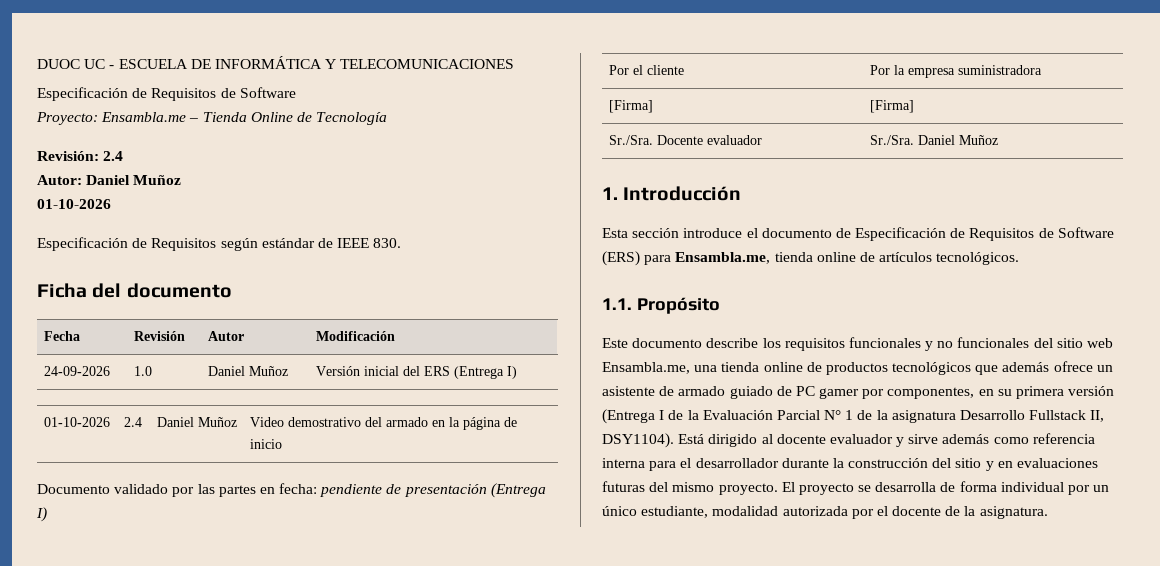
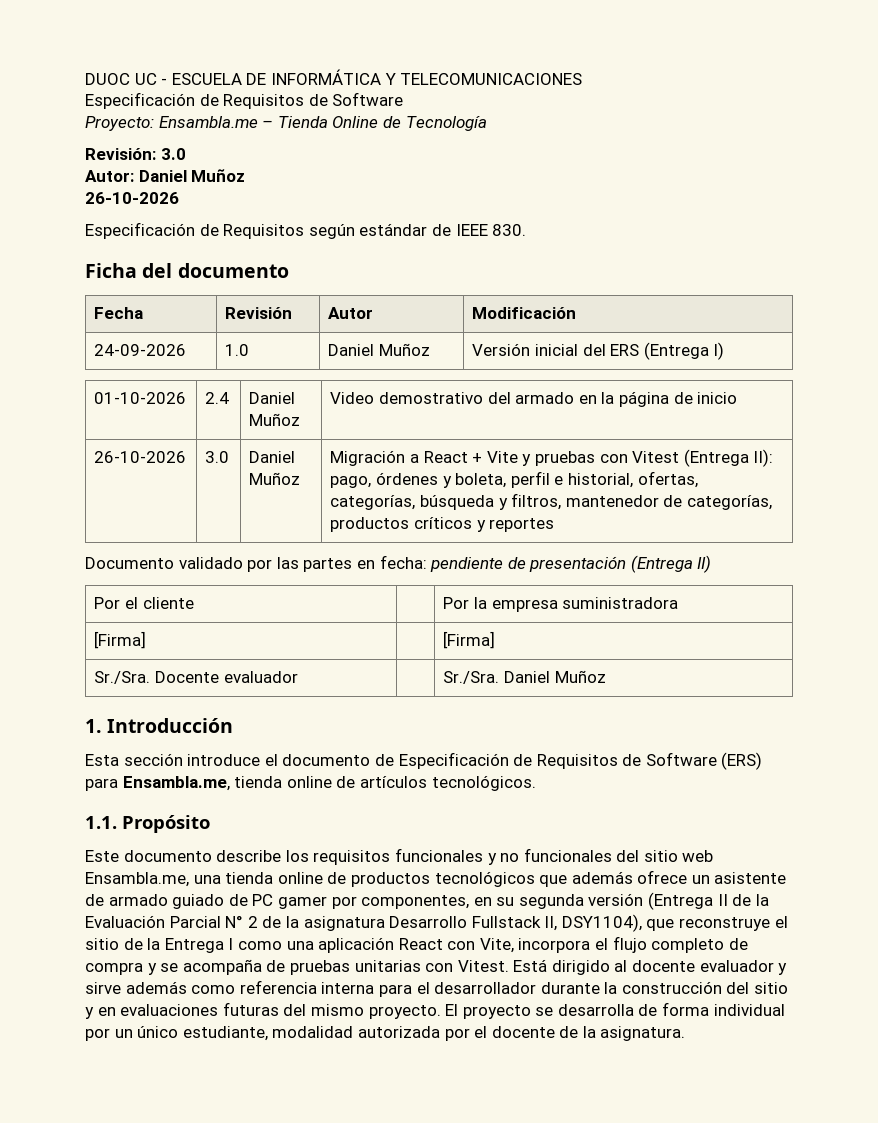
[103,151,124,161] 2.4 -> [160,148,186,160] 3.0
[37,199,111,209] 01-10-2026 -> [85,192,179,204] 26-10-2026
(282, 444) none -> [94,451,187,463] [205,451,230,463] [249,451,296,463] [249,472,301,485] [330,449,774,467] [330,471,698,488] [330,493,772,510] [330,517,555,532] // 26-10-2026 | 3.0 | Daniel Muñoz | Migración a React + Vite y pruebas con Vitest (Entrega II): pago, órdenes y boleta, perfil e historial, ofertas, categorías, búsqueda y filtros, mantenedor de categorías, productos críticos y reportes
[36,507,47,522] I) -> [697,555,712,573] II)
[1016,386,1065,399] primera -> [518,894,584,909] segunda
[659,410,665,420] I -> [717,894,728,906] II
[845,410,854,420] 1 -> [247,916,258,928] 2
[602,433,674,448] DSY1104). -> [561,914,788,932] [85,936,748,953] [85,959,509,975] DSY1104), que reconstruye el sitio de la Entrega I como una aplicación React con Vite, incorpora el flujo completo de compra y se acompaña de pruebas unitarias con Vitest.

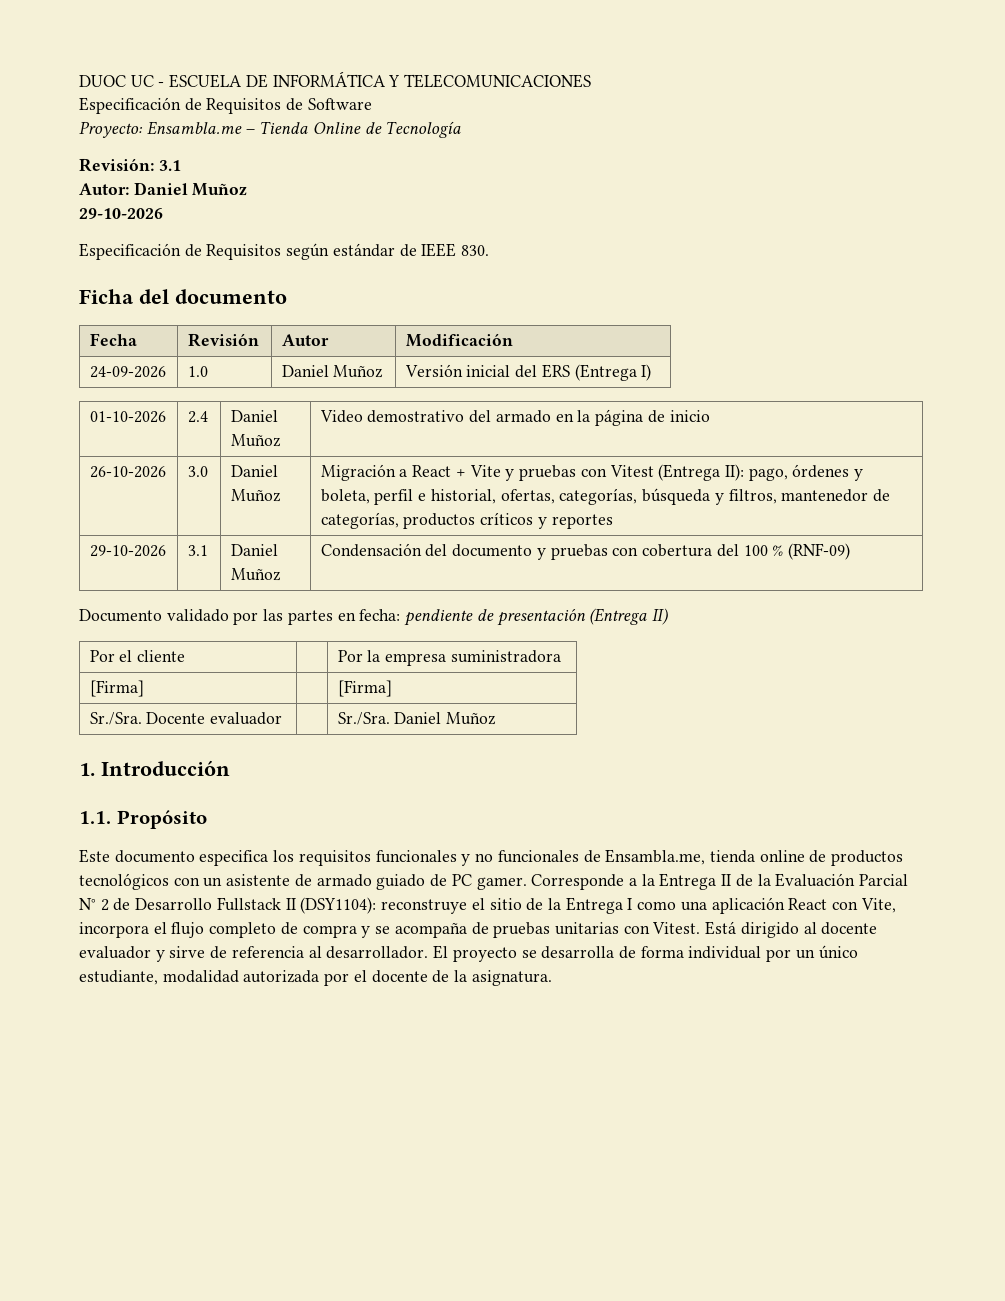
[160,148,186,160] 3.0 -> [158,160,181,171] 3.1
[85,192,179,204] 26-10-2026 -> [79,208,163,219] 29-10-2026
(555, 525) none -> [89,545,166,557] [187,545,208,556] [230,544,278,556] [230,568,281,581] [320,543,851,560] // 29-10-2026 | 3.1 | Daniel Muñoz | Condensación del documento y pruebas con cobertura del 100 % (RNF-09)
[85,752,763,770] [85,775,536,791] // Esta sección introduce el documento de Especificación de Requisitos de Software (ERS) para Ensambla.me, tienda online de artículos tecnológicos. -> (230, 768) none
[216,850,282,862] describe -> [199,850,269,866] especifica
[616,850,714,862] [85,872,221,887] del sitio web Ensambla.me, una -> [583,849,706,865] de Ensambla.me,
[539,870,688,887] que además ofrece -> [173,877,200,886] con
[277,892,714,910] gamer por componentes, en su segunda versión (Entrega -> [476,873,717,890] gamer. Corresponde a la Entrega
[285,914,675,932] la asignatura Desarrollo Fullstack II, DSY1104), que -> [135,897,377,914] Desarrollo Fullstack II (DSY1104):
[125,980,789,997] [85,1002,441,1019] además como referencia interna para el desarrollador durante la construcción del sitio y en evaluaciones futuras del mismo proyecto. -> [210,946,429,959] de referencia al desarrollador.

